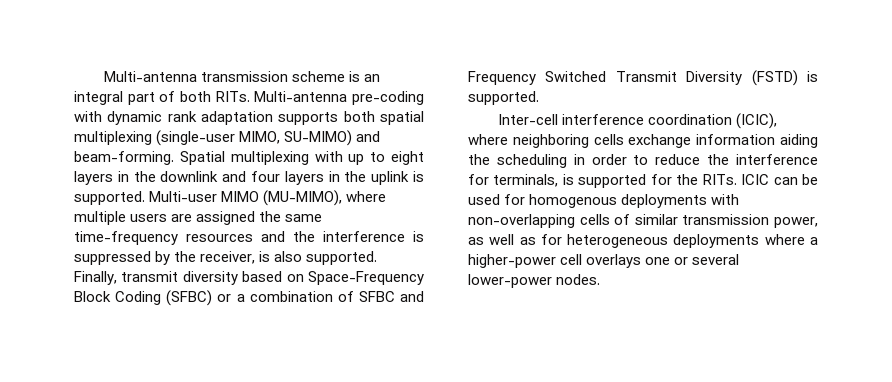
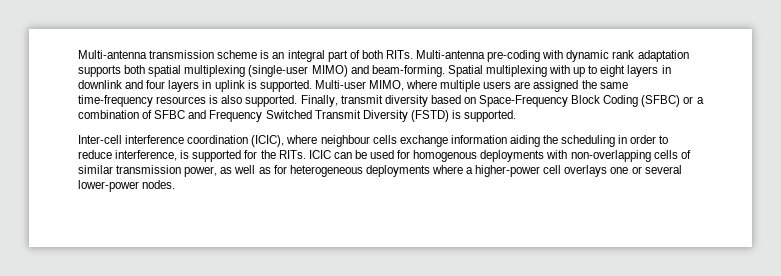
[239,130,353,146] MIMO, SU-MIMO) -> [311,65,348,77] MIMO)
[133,171,156,182] the -> (671, 69) none
[344,171,367,182] the -> (212, 84) none
[221,190,343,206] MIMO (MU-MIMO), -> [368,80,404,91] MIMO,
[261,231,424,242] [74,251,256,265] and the interference is suppressed by the receiver, -> (207, 100) none
[512,134,589,148] neighboring -> [320,135,370,147] neighbour
[707,154,818,165] [468,174,559,187] the interference for terminals, -> [115,150,178,161] interference,

